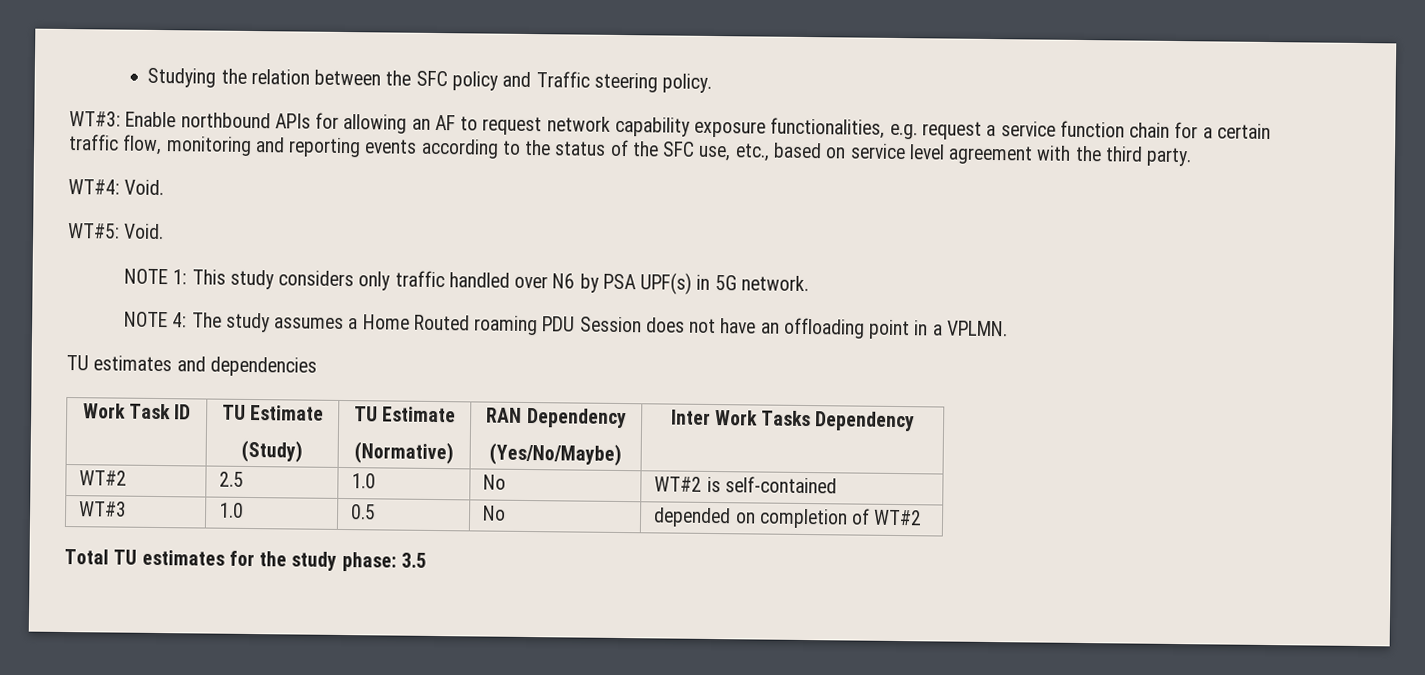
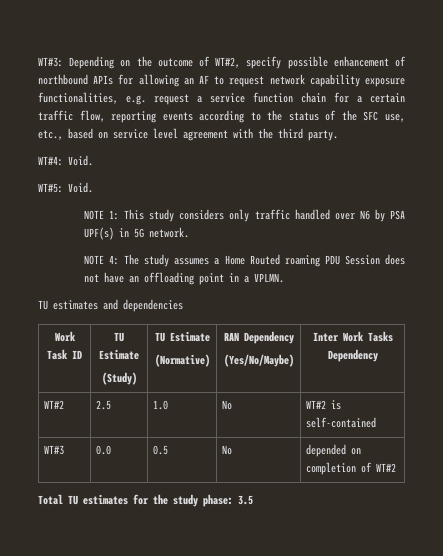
[147,67,713,93] [69,111,177,128] Studying the relation between the SFC policy and Traffic steering policy. // WT#3: Enable -> [38,56,406,69] WT#3: Depending on the outcome of WT#2, specify possible enhancement of
[165,136,285,156] monitoring and -> (105, 116) none
[219,502,245,518] 1.0 -> [96,445,112,455] 0.0

